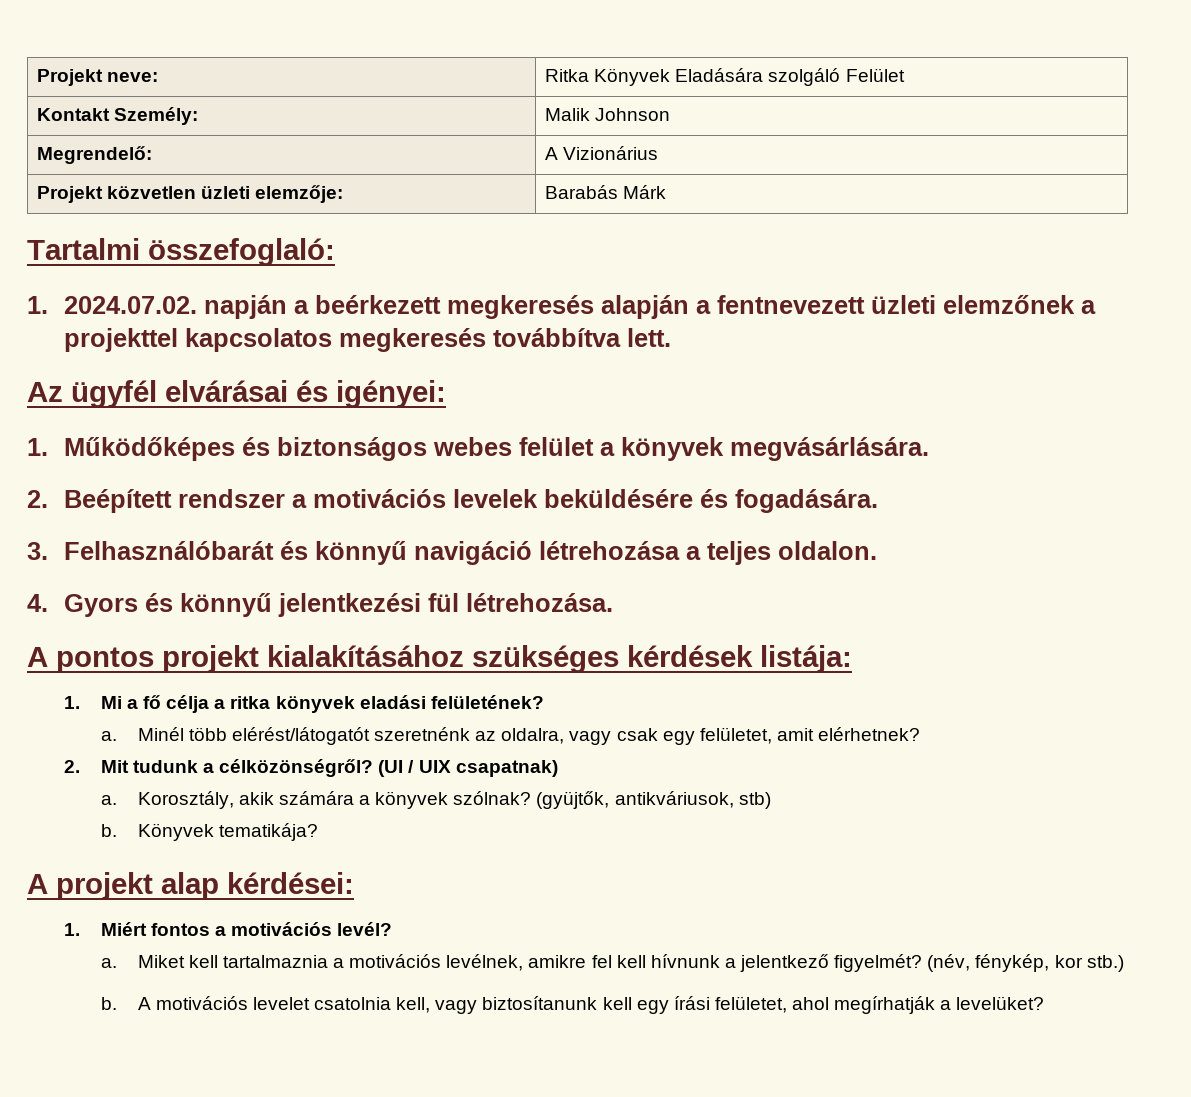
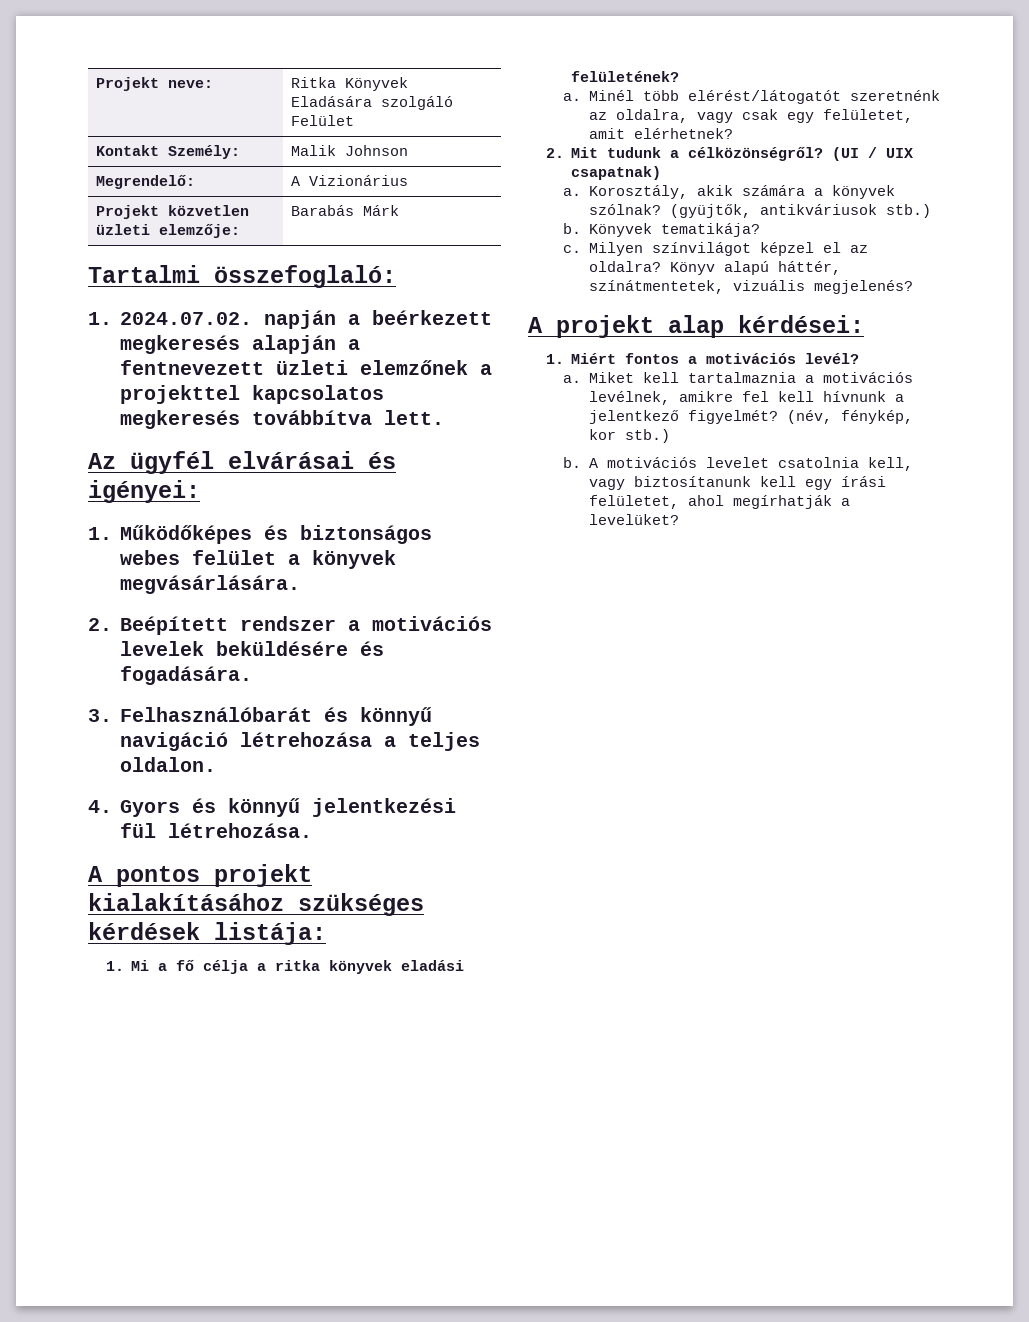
[614,791,771,809] antikváriusok, stb) -> [759,204,931,218] antikváriusok stb.)
(318, 832) none -> [563,242,868,256] [588,261,841,275] [588,280,913,294] // c. Milyen színvilágot képzel el az oldalra? Könyv alapú háttér, színátmentetek, vizuális megjelenés?

